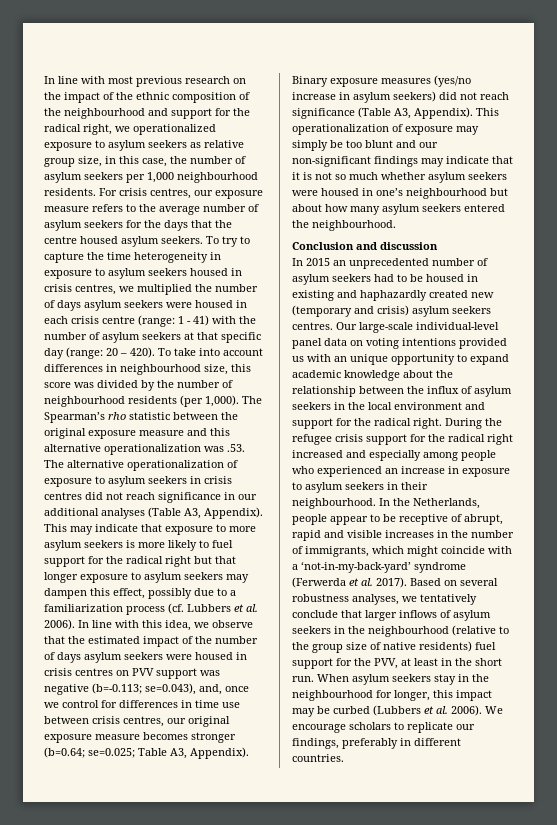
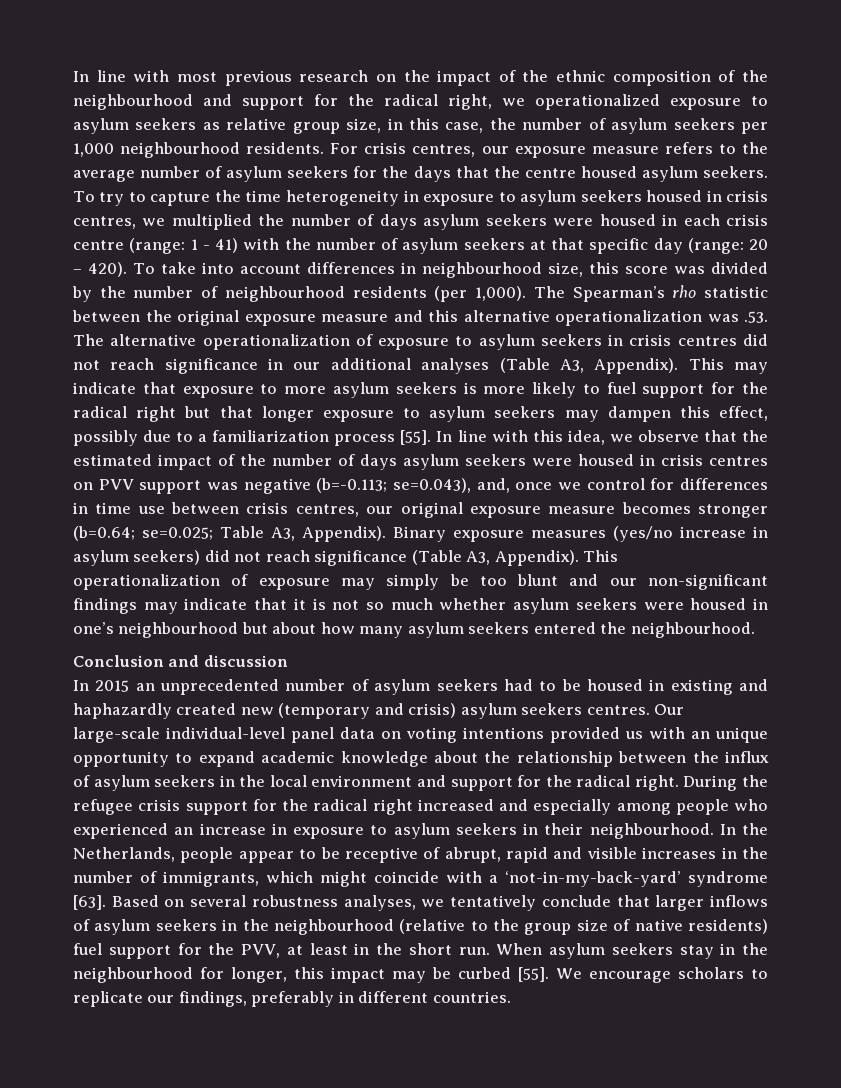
[168,603,258,614] [44,619,75,630] (cf. Lubbers et al. 2006). -> [400,430,432,445] [55].
[292,577,407,588] (Ferwerda et al. 2017). -> [73,895,106,910] [63].
[373,705,482,716] (Lubbers et al. 2006). -> [518,967,549,982] [55].

